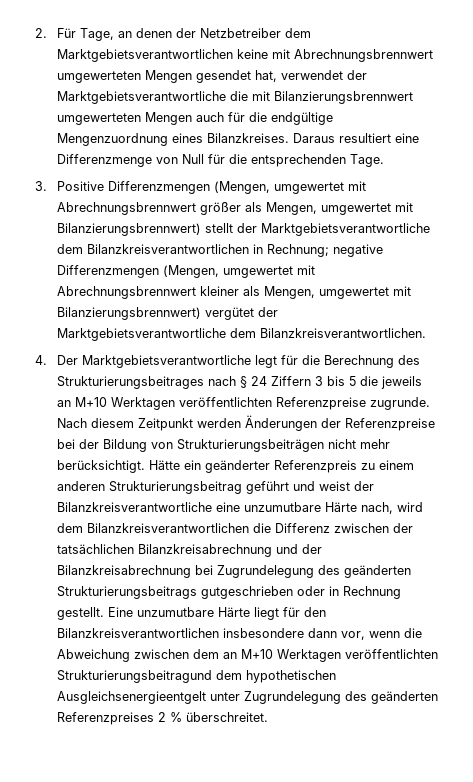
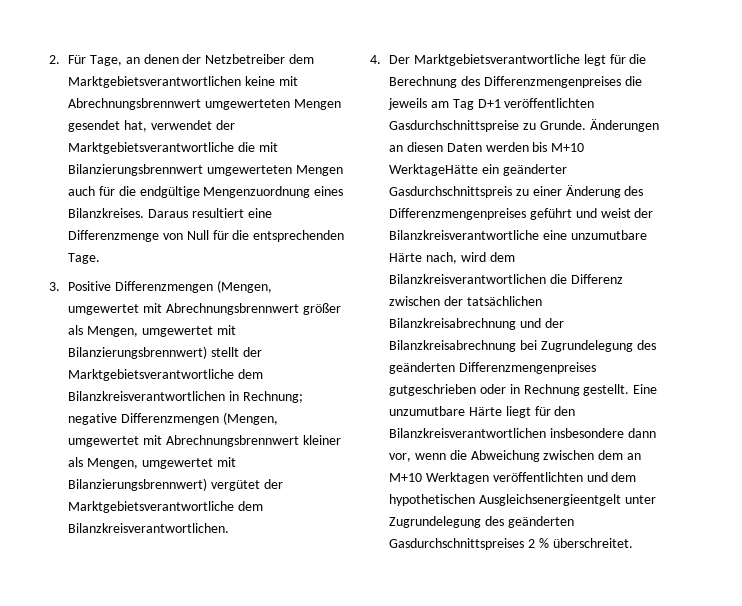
[56,376,422,389] [56,397,430,410] [56,415,435,431] [56,439,390,452] [56,460,414,473] [56,481,242,494] Strukturierungsbeitrages nach § 24 Ziffern 3 bis 5 die jeweils an M+10 Werktagen veröffentlichten Referenzpreise zugrunde. Nach diesem Zeitpunkt werden Änderungen der Referenzpreise bei der Bildung von Strukturierungsbeiträgen nicht mehr berücksichtigt. Hätte ein geänderter Referenzpreis zu einem anderen Strukturierungsbeitrag -> [483,76,642,88] [388,98,595,110] [389,119,659,132] [389,142,585,152] [389,164,567,176] [389,185,644,198] [389,208,527,220] Differenzmengenpreises die jeweils am Tag D+1 veröffentlichten Gasdurchschnittspreise zu Grunde. Änderungen an diesen Daten werden bis M+10 WerktageHätte ein geänderter Gasdurchschnittspreis zu einer Änderung des Differenzmengenpreises
[56,586,197,599] Strukturierungsbeitrags -> [459,362,597,374] Differenzmengenpreises
[56,670,212,683] Strukturierungsbeitragund -> [586,472,608,482] und
[56,712,154,725] Referenzpreises -> [389,538,525,550] Gasdurchschnittspreises

